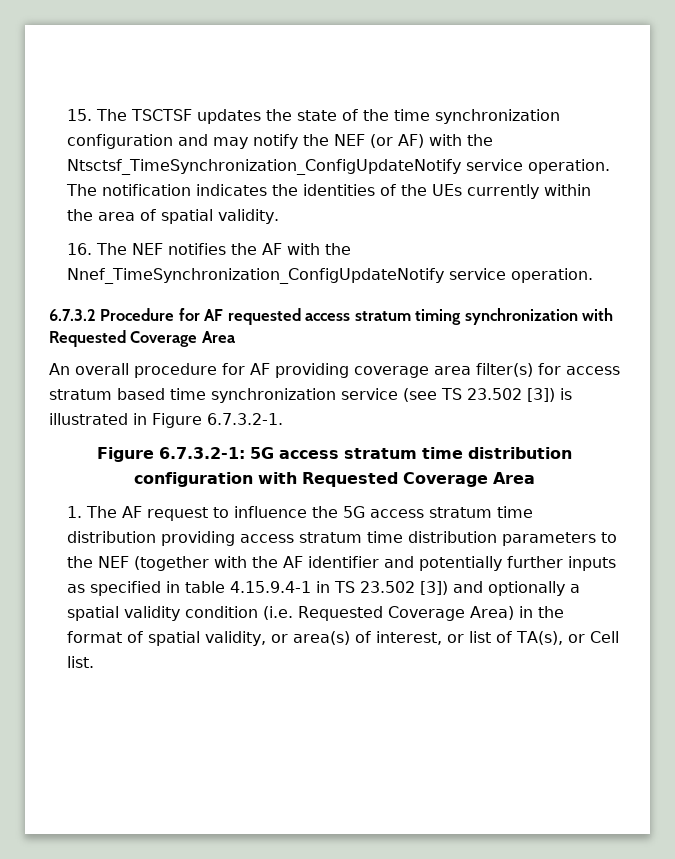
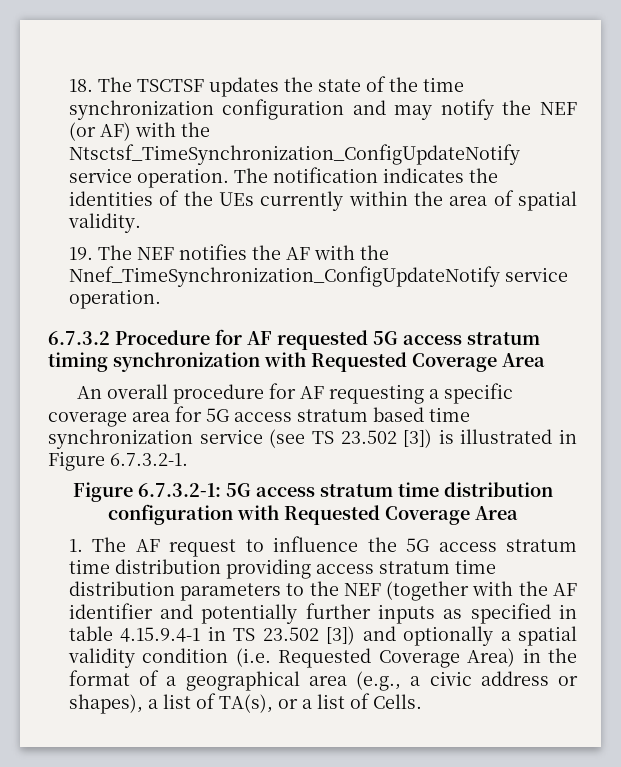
[67,109,93,121] 15. -> [68,79,93,92] 18.
[67,243,93,255] 16. -> [68,247,93,260] 19.
(301, 316) none -> [373,331,398,345] 5G
[275,363,561,378] providing coverage area filter(s) for -> [329,383,514,404] [48,406,230,427] requesting a specific coverage area for 5G
[148,631,620,646] [67,656,95,668] spatial validity, or area(s) of interest, or list of TA(s), or Cell list. -> [166,671,579,691] [68,693,422,714] a geographical area (e.g., a civic address or shapes), a list of TA(s), or a list of Cells.

